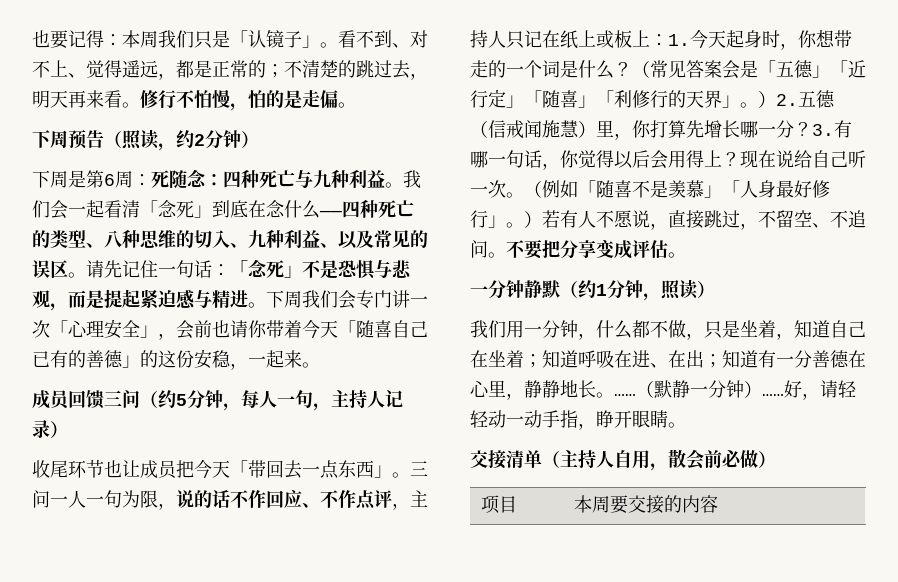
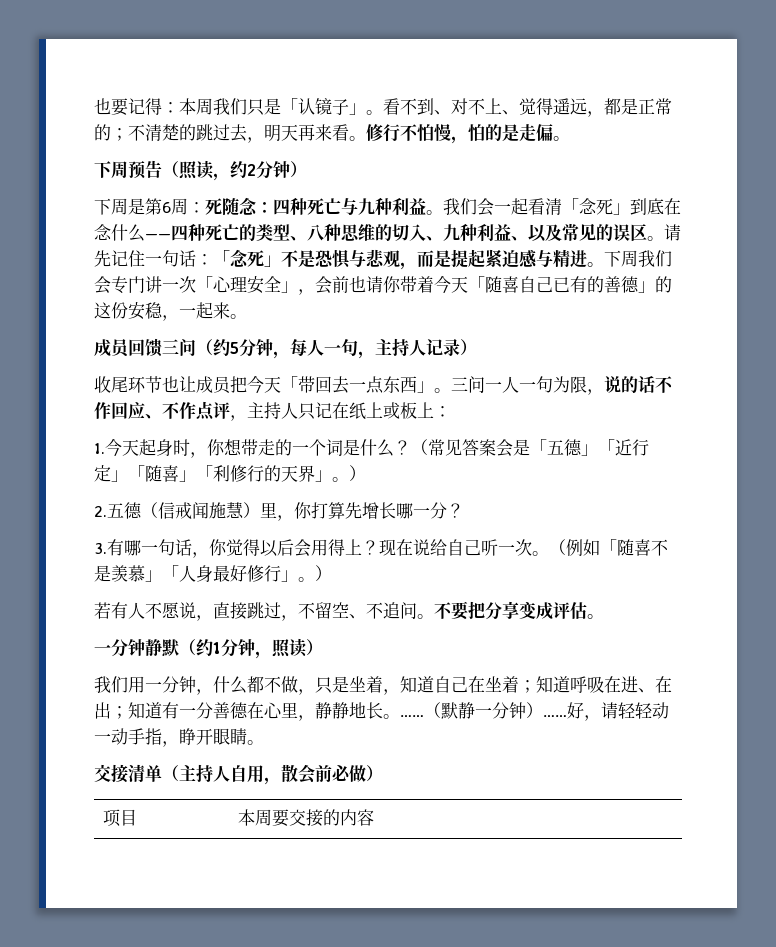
(668, 40) none -> (451, 411) //
(776, 99) none -> (366, 473) //
(812, 129) none -> (464, 510) //
(542, 219) none -> (332, 573) //

